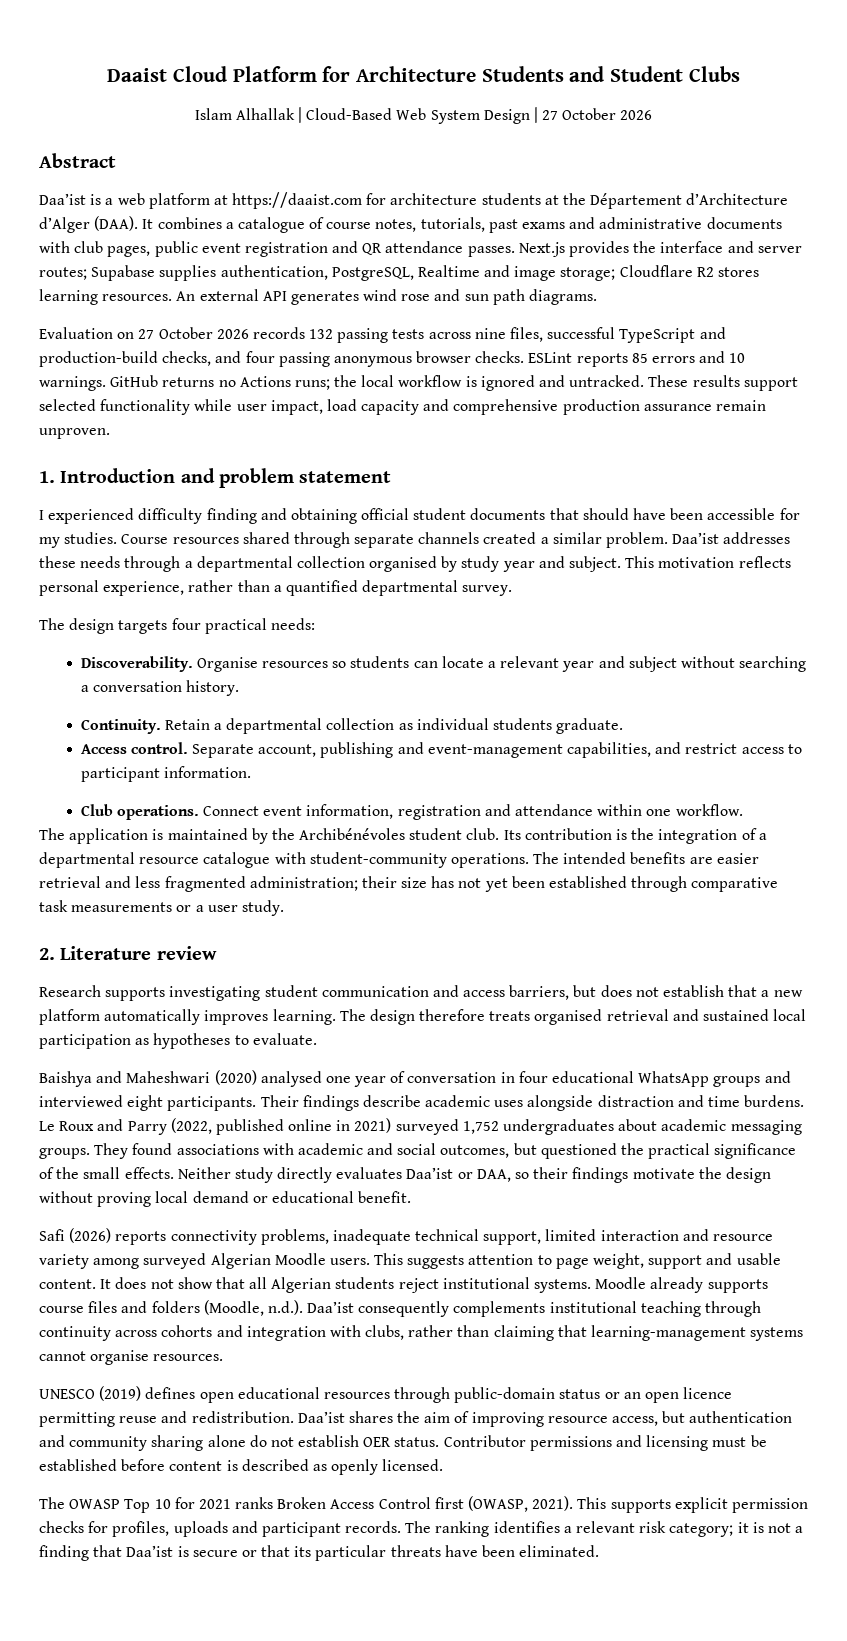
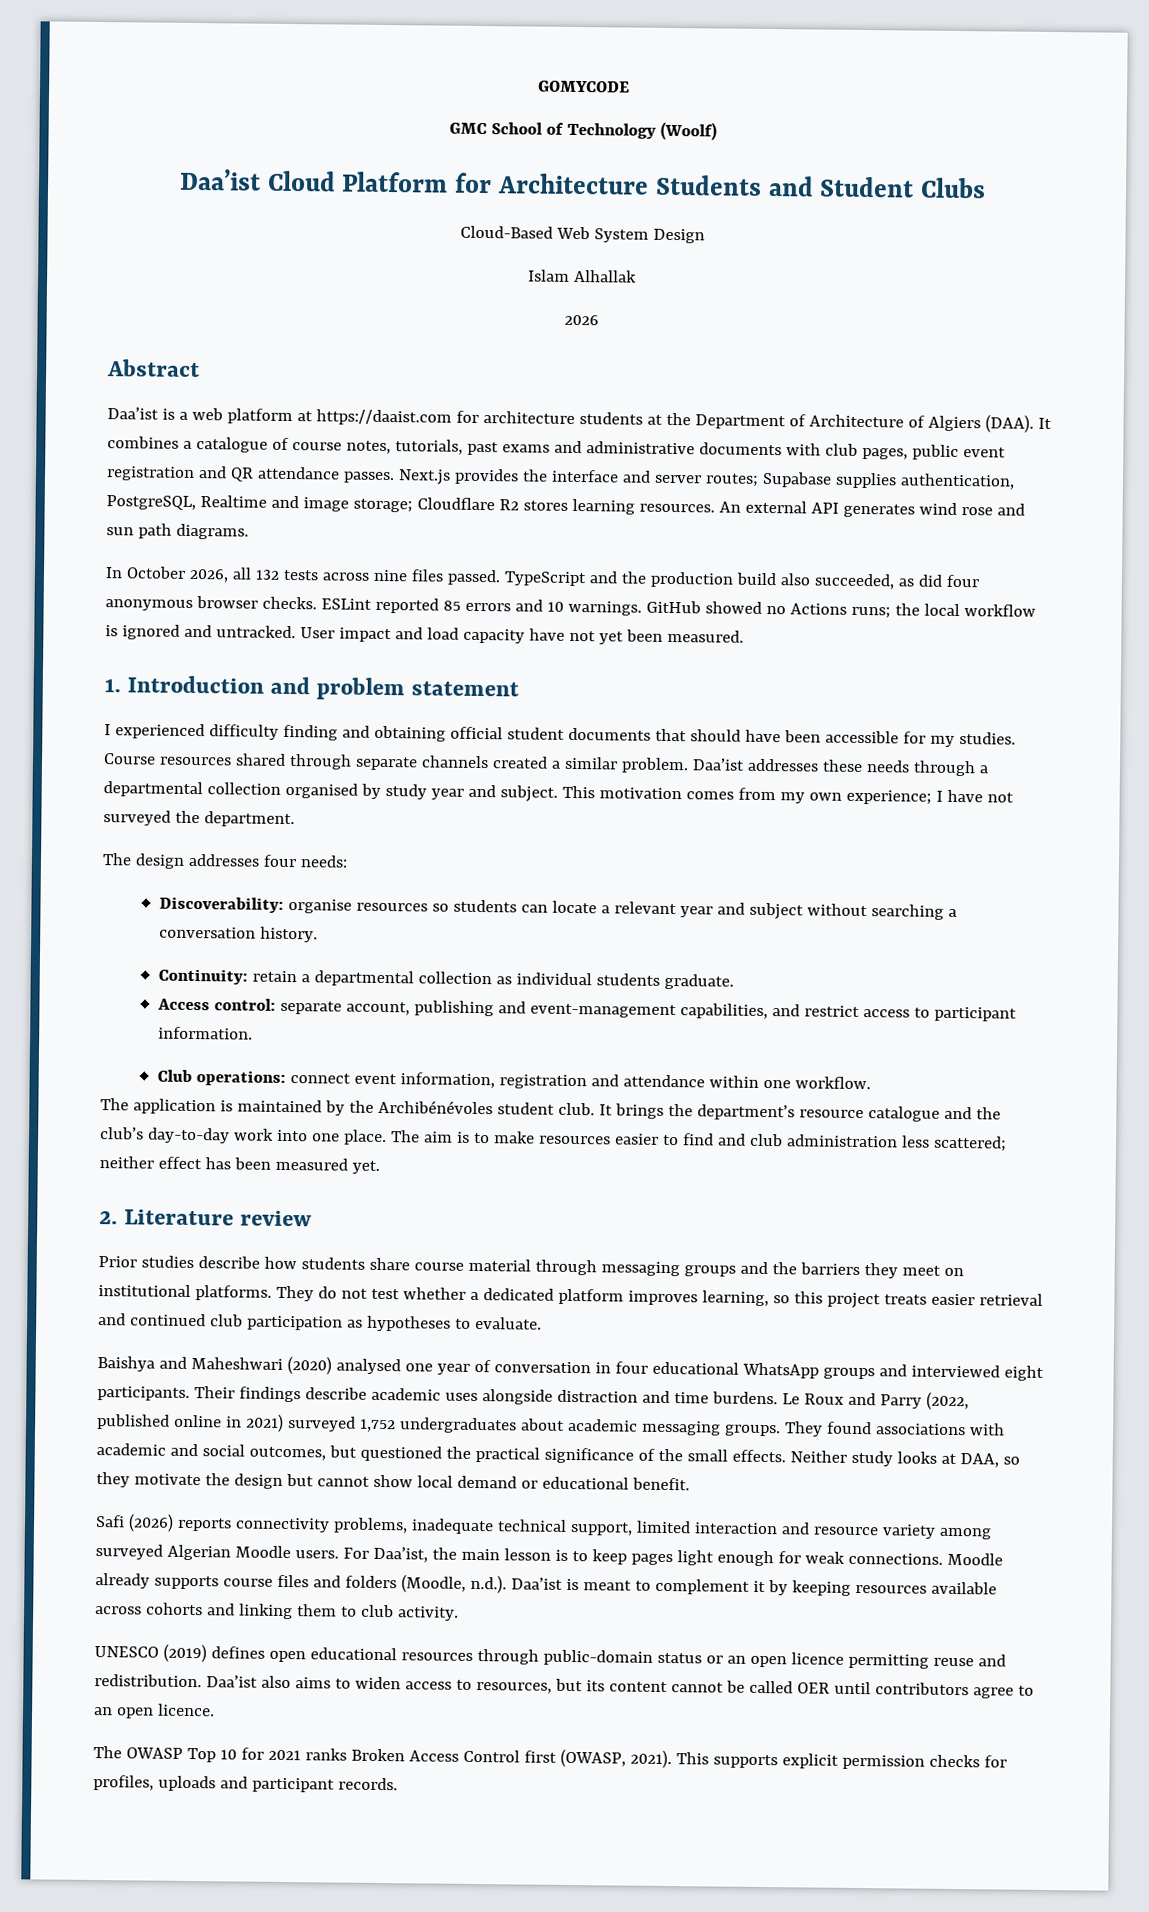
[107,68,168,82] Daaist -> [538,80,630,93] [449,121,717,141] [179,168,261,191] GOMYCODE // GMC School of Technology (Woolf) // Daa’ist
[194,107,302,123] Islam Alhallak | -> (987, 188) none
[533,107,617,123] | 27 October -> [528,269,637,283] // Islam Alhallak //
[590,193,789,209] [39,217,90,233] Département d’Architecture d’Alger -> [694,414,981,432] Department of Architecture of Algiers
[39,327,726,343] [39,351,330,367] Evaluation on 27 October 2026 records 132 passing tests across nine files, successful TypeScript and production-build checks, and four passing -> [105,566,980,590] In October 2026, all 132 tests across nine files passed. TypeScript and the production build also succeeded, as did four
[576,353,628,367] reports -> [374,597,439,614] reported
[162,377,215,387] returns -> [704,601,762,614] showed
[648,375,798,391] [39,399,767,415] [39,428,110,439] These results support selected functionality while user impact, load capacity and comprehensive production assurance remain unproven. -> [299,627,744,645] User impact and load capacity have not yet been measured.
[738,556,791,568] [39,580,513,596] [39,618,267,634] reflects personal experience, rather than a quantified departmental survey. // The design targets four practical -> [685,787,1014,805] [103,810,295,828] [102,853,297,869] comes from my own experience; I have not surveyed the department. // The design addresses four
[80,656,258,672] Discoverability. Organise -> [158,896,352,914] Discoverability: organise
[80,719,210,734] Continuity. Retain -> [157,968,297,985] Continuity: retain
[130,742,255,758] control. Separate -> [213,998,342,1015] control: separate
[116,805,260,820] operations. Connect -> [195,1070,351,1086] operations: connect
[503,828,767,844] [39,852,759,868] [39,876,779,892] [39,900,284,916] [39,946,217,960] [39,985,803,1001] [39,1009,807,1025] Its contribution is the integration of a departmental resource catalogue with student-community operations. The intended benefits are easier retrieval and less fragmented administration; their size has not yet been established through comparative task measurements or a user study. // 2. Literature review // Research supports investigating student communication and access barriers, but does not establish that a new platform automatically improves learning. The design therefore treats organised retrieval and sustained local -> [598,1103,1001,1122] [100,1127,1007,1152] [99,1156,380,1174] [99,1209,313,1227] [98,1255,964,1279] [98,1284,1043,1309] [98,1313,243,1327] It brings the department’s resource catalogue and the club’s day-to-day work into one place. The aim is to make resources easier to find and club administration less scattered; neither effect has been measured yet. // 2. Literature review // Prior studies describe how students share course material through messaging groups and the barriers they meet on institutional platforms. They do not test whether a dedicated platform improves learning, so this project treats easier retrieval and continued club
[277,1167,771,1183] [39,1191,152,1207] directly evaluates Daa’ist or DAA, so their findings motivate the design without proving -> [896,1451,1020,1468] [96,1472,413,1489] looks at DAA, so they motivate the design but cannot show
[374,1253,781,1269] [39,1277,592,1293] This suggests attention to page weight, support and usable content. It does not show that all Algerian students reject institutional systems. -> [342,1546,943,1567] For Daa’ist, the main lesson is to keep pages light enough for weak connections.
[358,1301,762,1317] [39,1325,804,1341] [39,1350,224,1365] consequently complements institutional teaching through continuity across cohorts and integration with clubs, rather than claiming that learning-management systems cannot organise resources. -> [565,1578,997,1596] [95,1602,459,1621] is meant to complement it by keeping resources available across cohorts and linking them to club activity.
[348,1411,793,1427] [39,1435,767,1451] [39,1459,444,1475] shares the aim of improving resource access, but authentication and community sharing alone do not establish OER status. Contributor permissions and licensing must be established before content is described as openly licensed. -> [260,1675,1034,1699] [94,1703,215,1719] also aims to widen access to resources, but its content cannot be called OER until contributors agree to an open licence.
[405,1521,804,1537] [39,1545,600,1561] The ranking identifies a relevant risk category; it is not a finding that Daa’ist is secure or that its particular threats have been eliminated. -> (398, 1784) none

